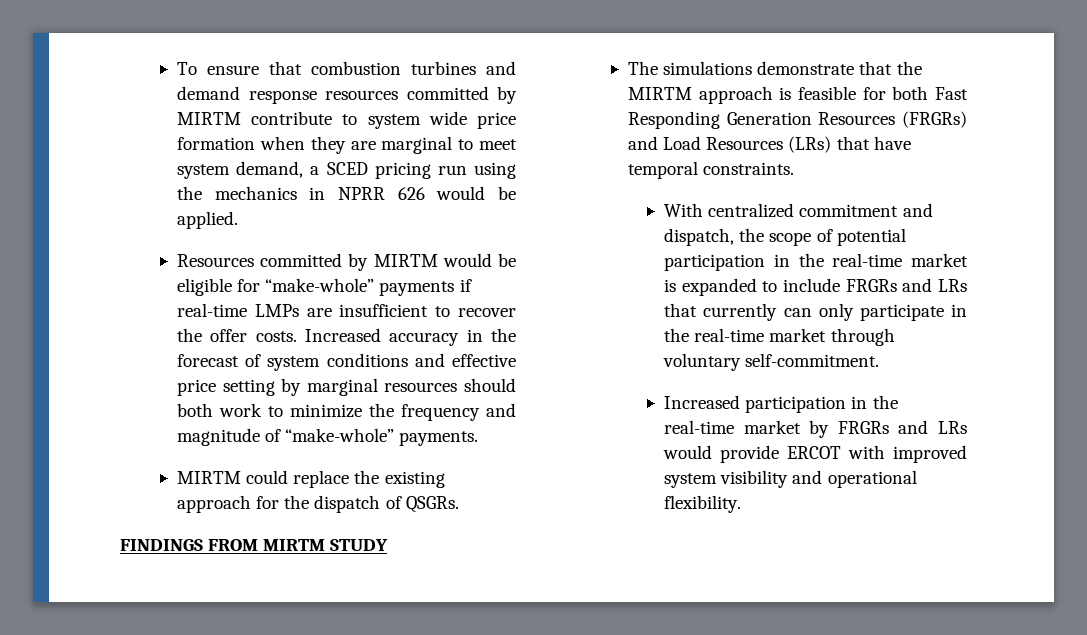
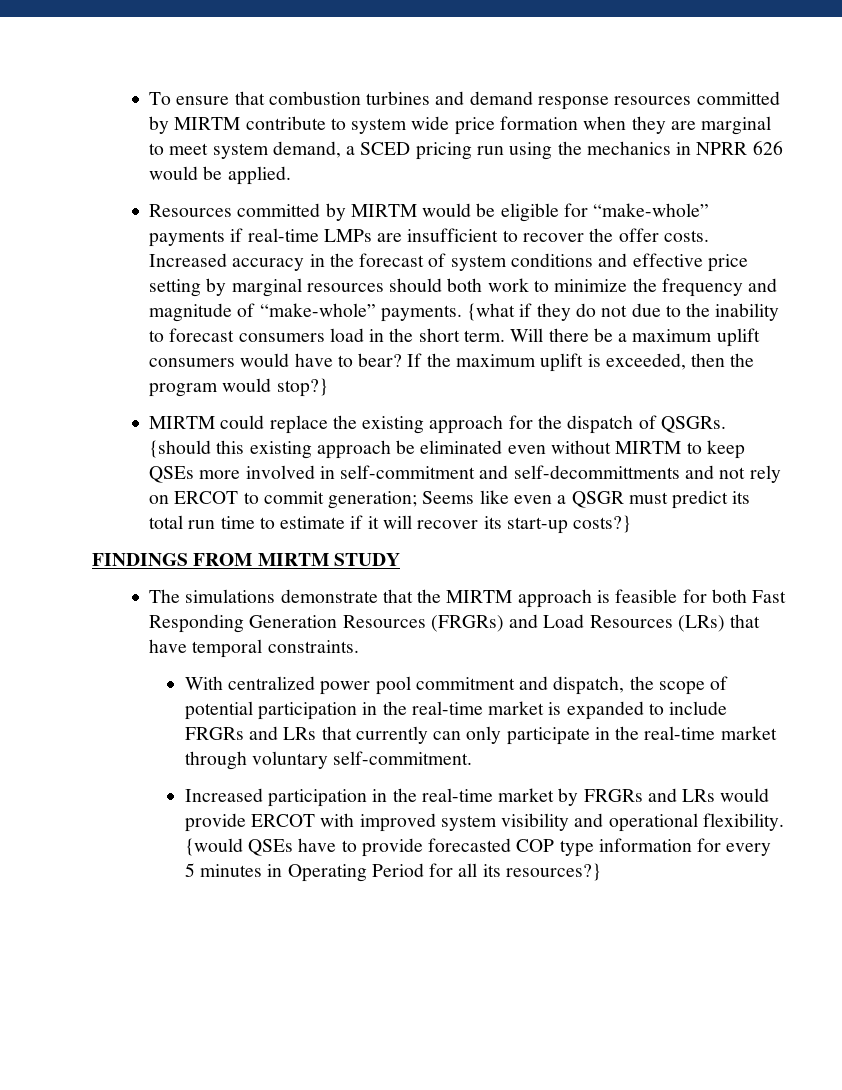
(479, 438) none -> [467,303,780,321] [149,328,760,347] [149,353,755,372] [149,378,328,397] {what if they do not due to the inability to forecast consumers load in the short term. Will there be a maximum uplift consumers would have to bear? If the maximum uplift is exceeded, then the program would stop?}
(459, 504) none -> [149,440,745,459] [149,465,781,483] [149,490,751,509] [149,515,632,534] {should this existing approach be eliminated even without MIRTM to keep QSEs more involved in self-commitment and self-decommittments and not rely on ERCOT to commit generation; Seems like even a QSGR must predict its total run time to estimate if it will recover its start-up costs?}
(795, 210) none -> [320,676,411,695] power pool
(742, 504) none -> [184,838,772,857] [184,863,601,882] {would QSEs have to provide forecasted COP type information for every 5 minutes in Operating Period for all its resources?}

